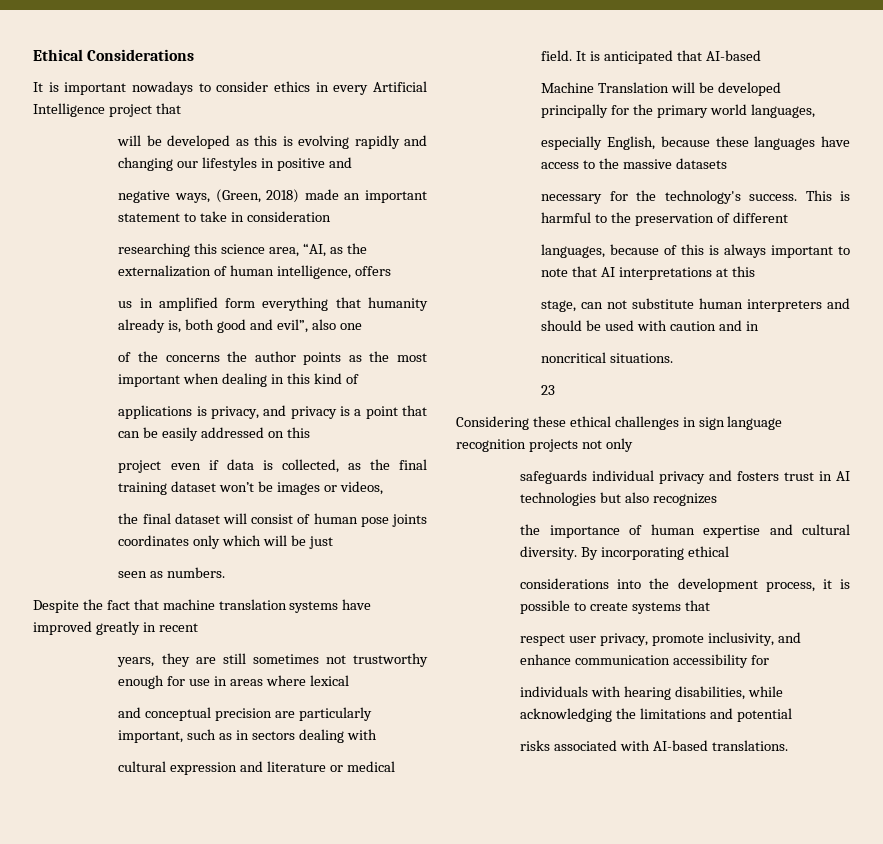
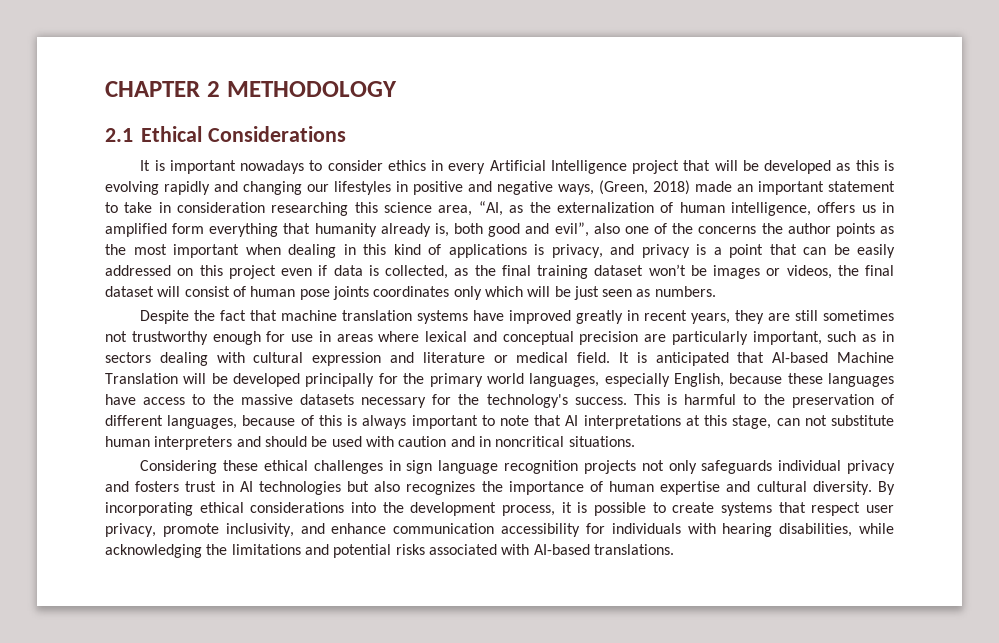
(33, 55) none -> [105,81,397,97] [105,128,133,142] CHAPTER 2 METHODOLOGY // 2.1
(181, 108) // -> (711, 165) none
(353, 162) // -> (492, 186) none
(332, 216) // -> (266, 207) none
(392, 271) // -> (856, 207) none
(362, 326) // -> (649, 230) none
(359, 379) // -> (441, 249) none
(311, 432) // -> (223, 270) none
(383, 488) // -> (832, 272) none
(334, 542) // -> (599, 293) none
(198, 627) // -> (688, 315) none
(349, 680) // -> (468, 336) none
(377, 734) // -> (245, 357) none
(762, 55) // -> (829, 357) none
(816, 111) // -> (600, 380) none
(728, 163) // -> (354, 399) none
(789, 217) // -> (163, 420) none
(756, 271) // -> (728, 420) none
(759, 326) // -> (491, 441) none
[541,385,556,395] // 23 -> (635, 441) none
(633, 445) // -> (697, 467) none
(717, 499) // -> (476, 488) none
(729, 551) // -> (244, 507) none
(710, 605) // -> (806, 507) none
(769, 660) // -> (605, 528) none
(792, 715) // -> (392, 551) none

